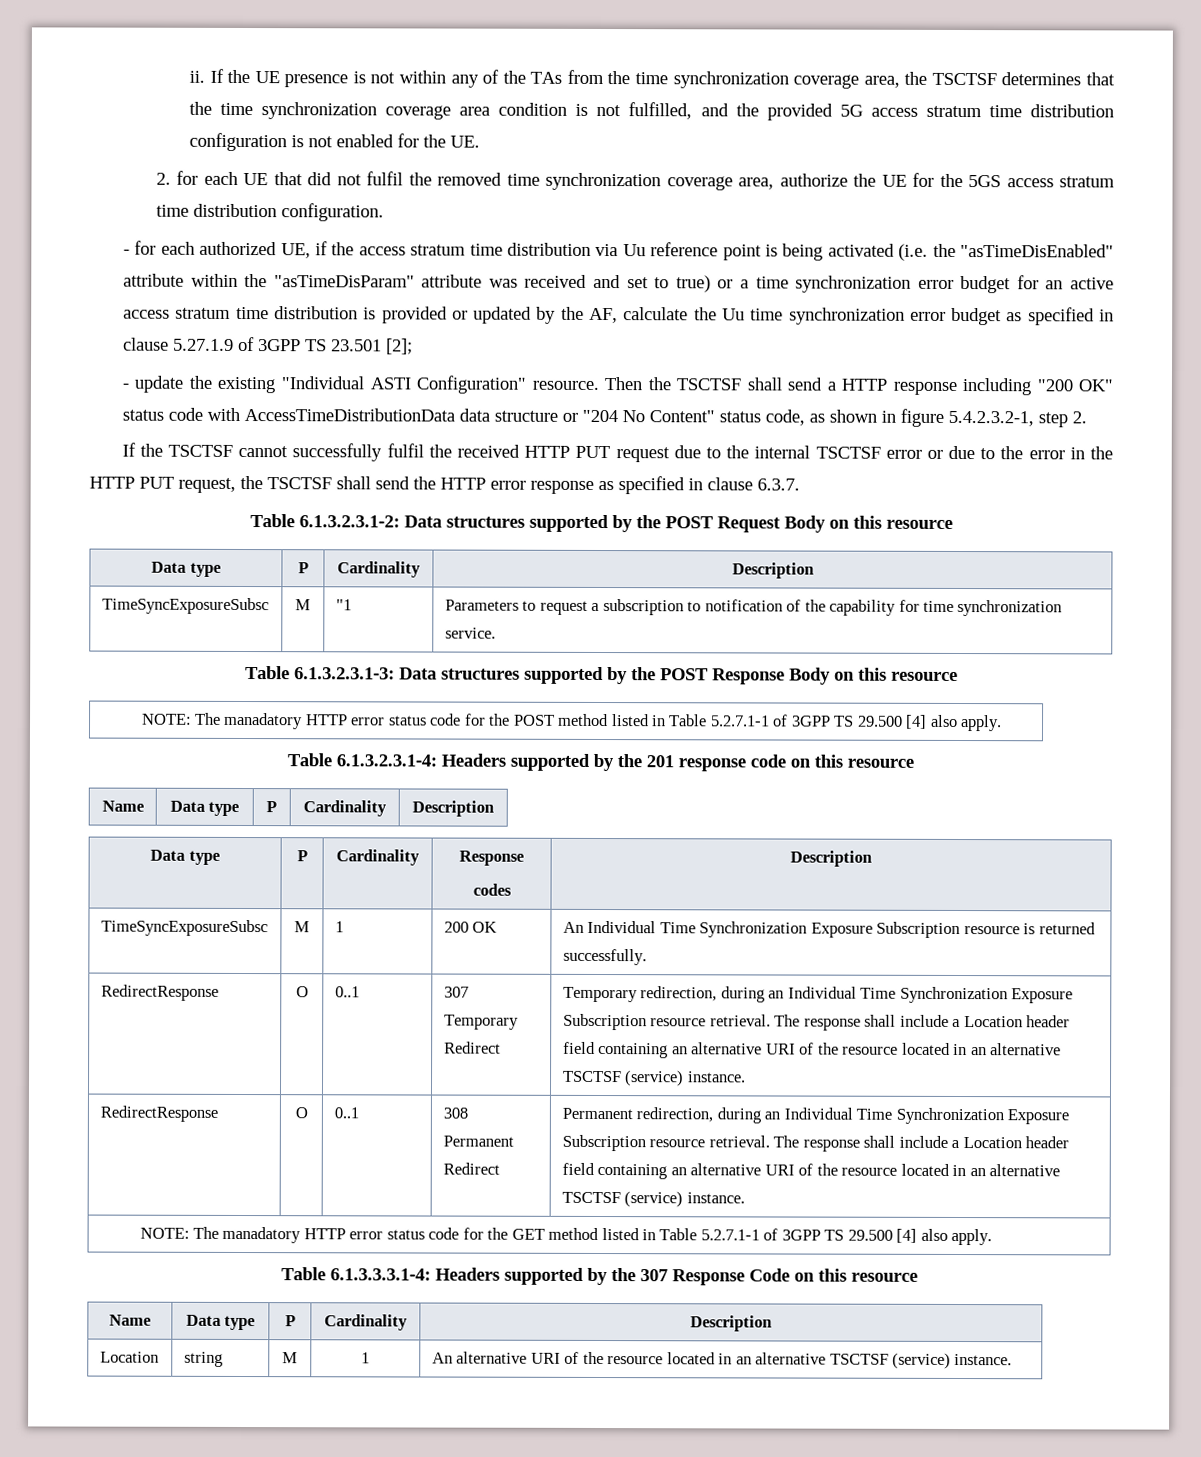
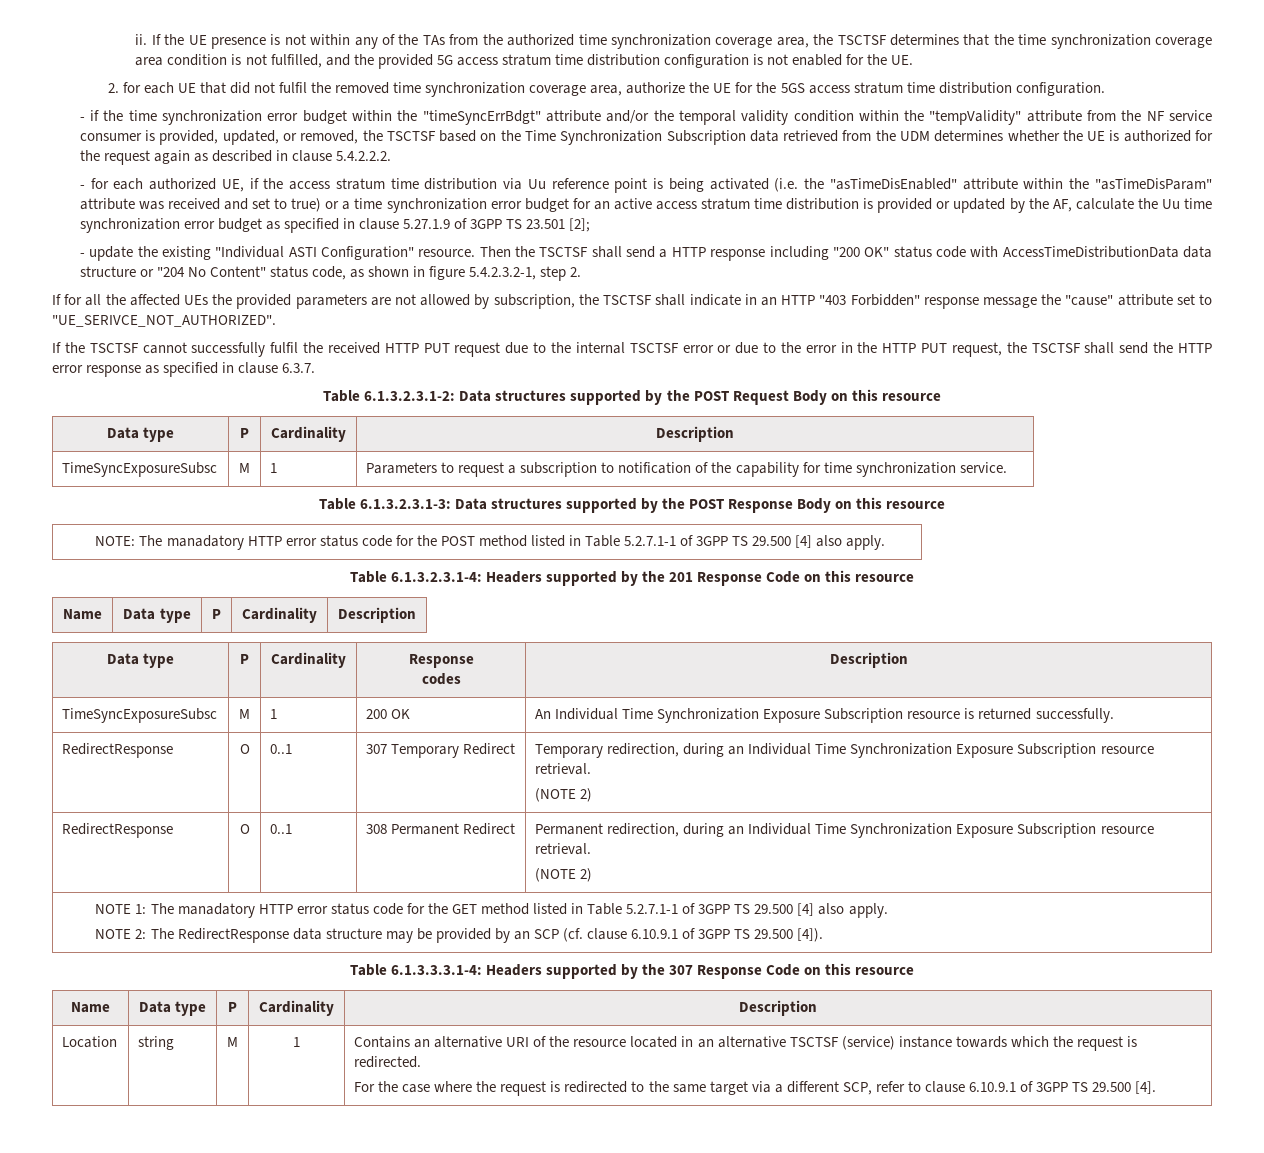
(631, 78) none -> [507,34,575,46] authorized
(384, 212) none -> [79,110,1213,125] [79,130,1213,145] [79,150,392,165] // - if the time synchronization error budget within the "timeSyncErrBdgt" attribute and/or the temporal validity condition within the "tempValidity" attribute from the NF service consumer is provided, updated, or removed, the TSCTSF based on the Time Synchronization Subscription data retrieved from the UDM determines whether the UE is authorized for the request again as described in clause 5.4.2.2.2.
(1087, 417) none -> [52,294,1213,309] [52,315,276,327] // If for all the affected UEs the provided parameters are not allowed by subscription, the TSCTSF shall indicate in an HTTP "403 Forbidden" response message the "cause" attribute set to "UE_SERIVCE_NOT_AUTHORIZED".
[335,599,352,611] "1 -> [270,463,278,473] 1
[677,754,786,772] response code -> [697,571,801,586] Response Code
[774,1014,1071,1031] [562,1041,1061,1059] [562,1070,746,1087] The response shall include a Location header field containing an alternative URI of the resource located in an alternative TSCTSF (service) instance. -> [535,788,593,802] // (NOTE 2)
[773,1135,1070,1152] [561,1162,1060,1180] [561,1191,745,1208] [139,1227,190,1239] The response shall include a Location header field containing an alternative URI of the resource located in an alternative TSCTSF (service) instance. // NOTE: -> [535,868,593,882] [95,904,147,914] // (NOTE 2) // NOTE 1:
(993, 1237) none -> [95,928,824,943] // NOTE 2: The RedirectResponse data structure may be provided by an SCP (cf. clause 6.10.9.1 of 3GPP TS 29.500 [4]).
[431,1352,453,1364] An -> [354,1036,431,1048] Contains an
[954,1353,1013,1366] instance. -> [898,1036,1137,1051] [354,1056,422,1068] [354,1081,1157,1096] instance towards which the request is redirected. // For the case where the request is redirected to the same target via a different SCP, refer to clause 6.10.9.1 of 3GPP TS 29.500 [4].

